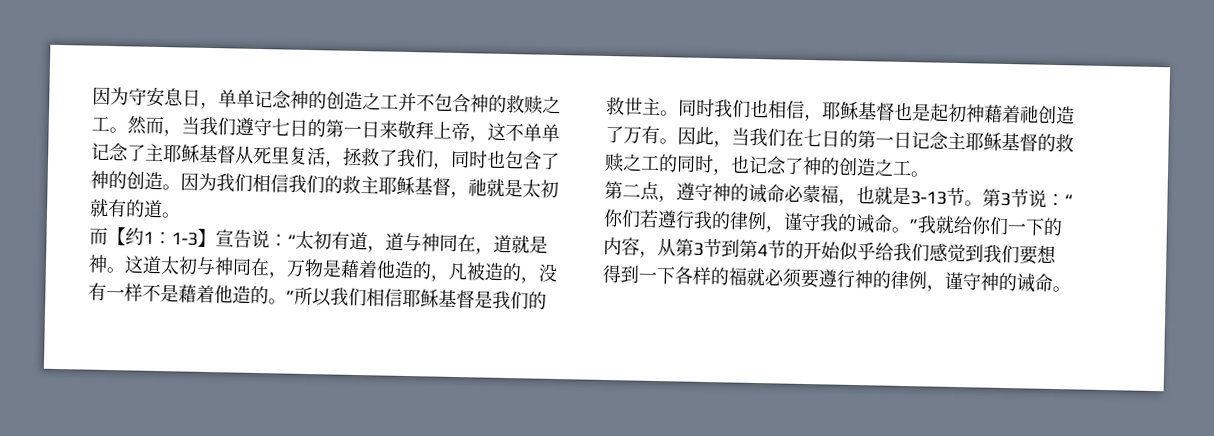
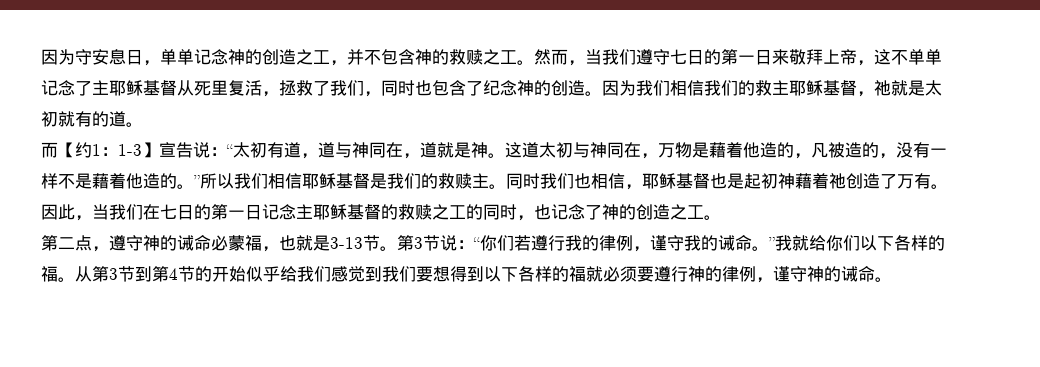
(399, 101) none -> [330,60,347,66] ，
(560, 161) none -> [483,80,517,96] 纪念
[624,97,643,116] 世 -> [455,173,472,189] 赎
[1007,217,1063,237] [603,236,658,259] 一下的内容， -> [860,235,945,251] [41,266,75,282] 以下各样的福。
[638,271,657,283] 一 -> [484,266,501,282] 以

